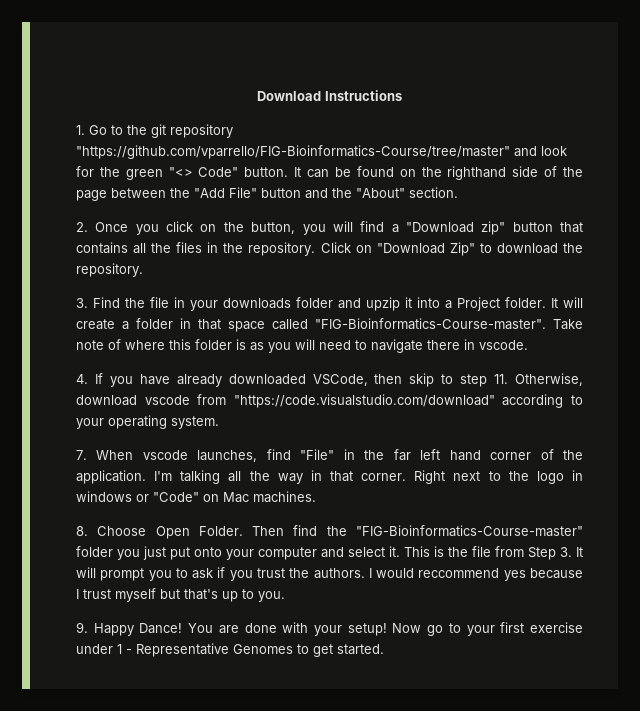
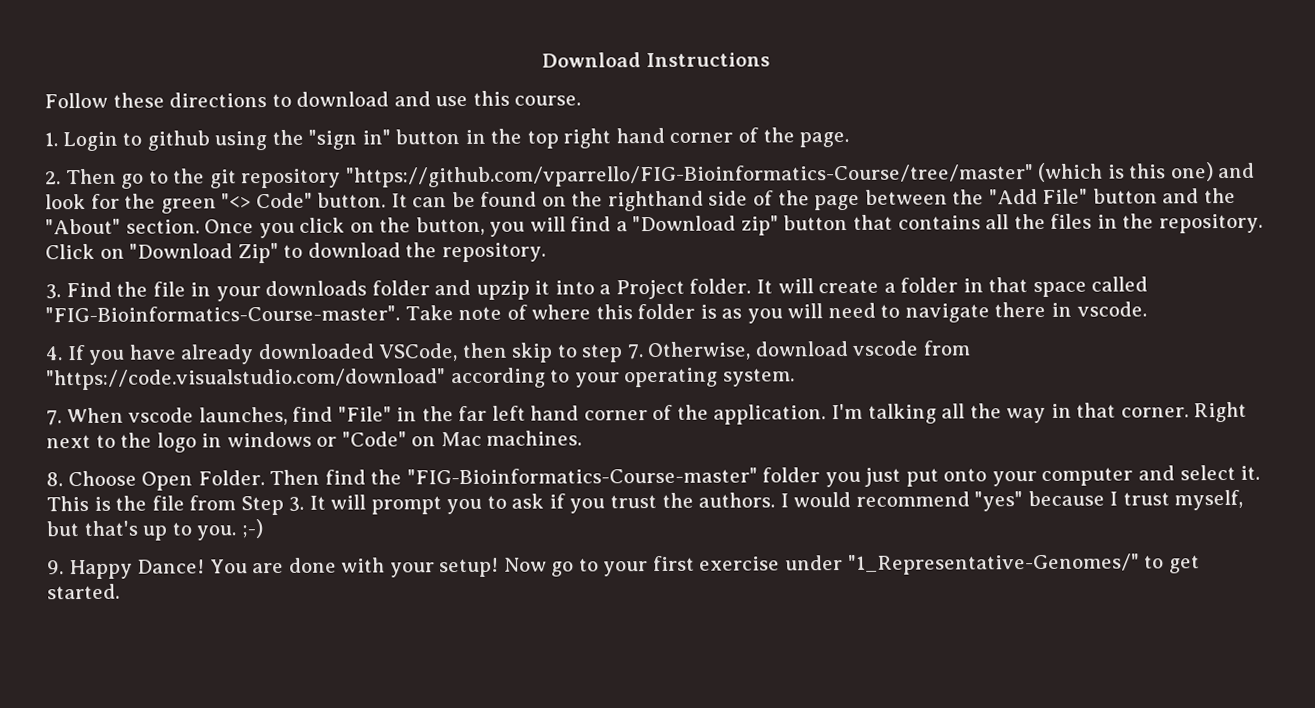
[76,125,107,135] 1. Go -> [44,90,582,109] [44,127,850,152] [45,168,145,189] Follow these directions to download and use this course. // 1. Login to github using the "sign in" button in the top right hand corner of the page. // 2. Then go
(510, 152) none -> [1038,162,1214,183] (which is this one)
[76,222,88,232] // 2. -> (200, 226) none
[494,374,509,384] 11. -> [626,344,644,360] 7.
[418,568,526,581] reccommend yes -> [855,491,1024,512] recommend "yes"
[115,588,156,602] myself -> [1174,489,1244,511] myself,
(285, 596) none -> [240,519,263,539] ;-)
[117,643,293,657] 1 - Representative Genomes -> [847,553,1140,576] "1_Representative-Genomes/"

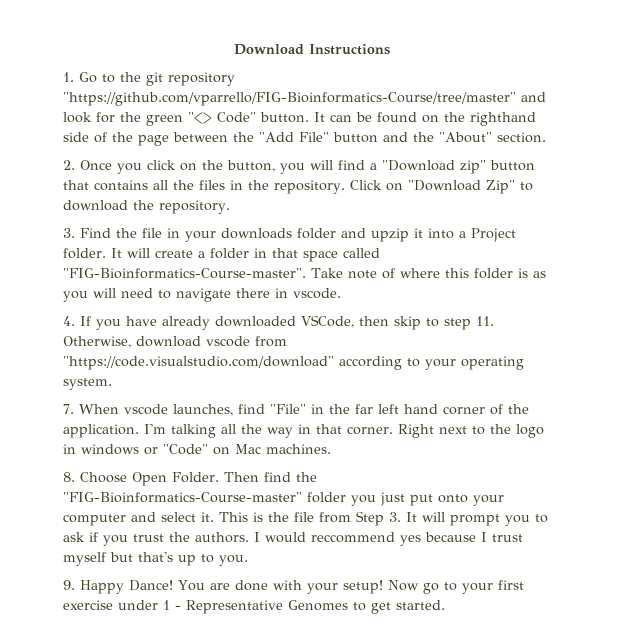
[44,90,582,109] [44,127,850,152] [45,168,145,189] Follow these directions to download and use this course. // 1. Login to github using the "sign in" button in the top right hand corner of the page. // 2. Then go -> [63,72,97,83] 1. Go
[1038,162,1214,183] (which is this one) -> (516, 99) none
(200, 226) none -> [63,160,75,170] // 2.
[626,344,644,360] 7. -> [476,316,494,326] 11.
[855,491,1024,512] recommend "yes" -> [311,532,421,546] reccommend yes
[1174,489,1244,511] myself, -> [63,552,106,566] myself
[240,519,263,539] ;-) -> (248, 560) none
[847,553,1140,576] "1_Representative-Genomes/" -> [163,600,348,614] 1 - Representative Genomes

